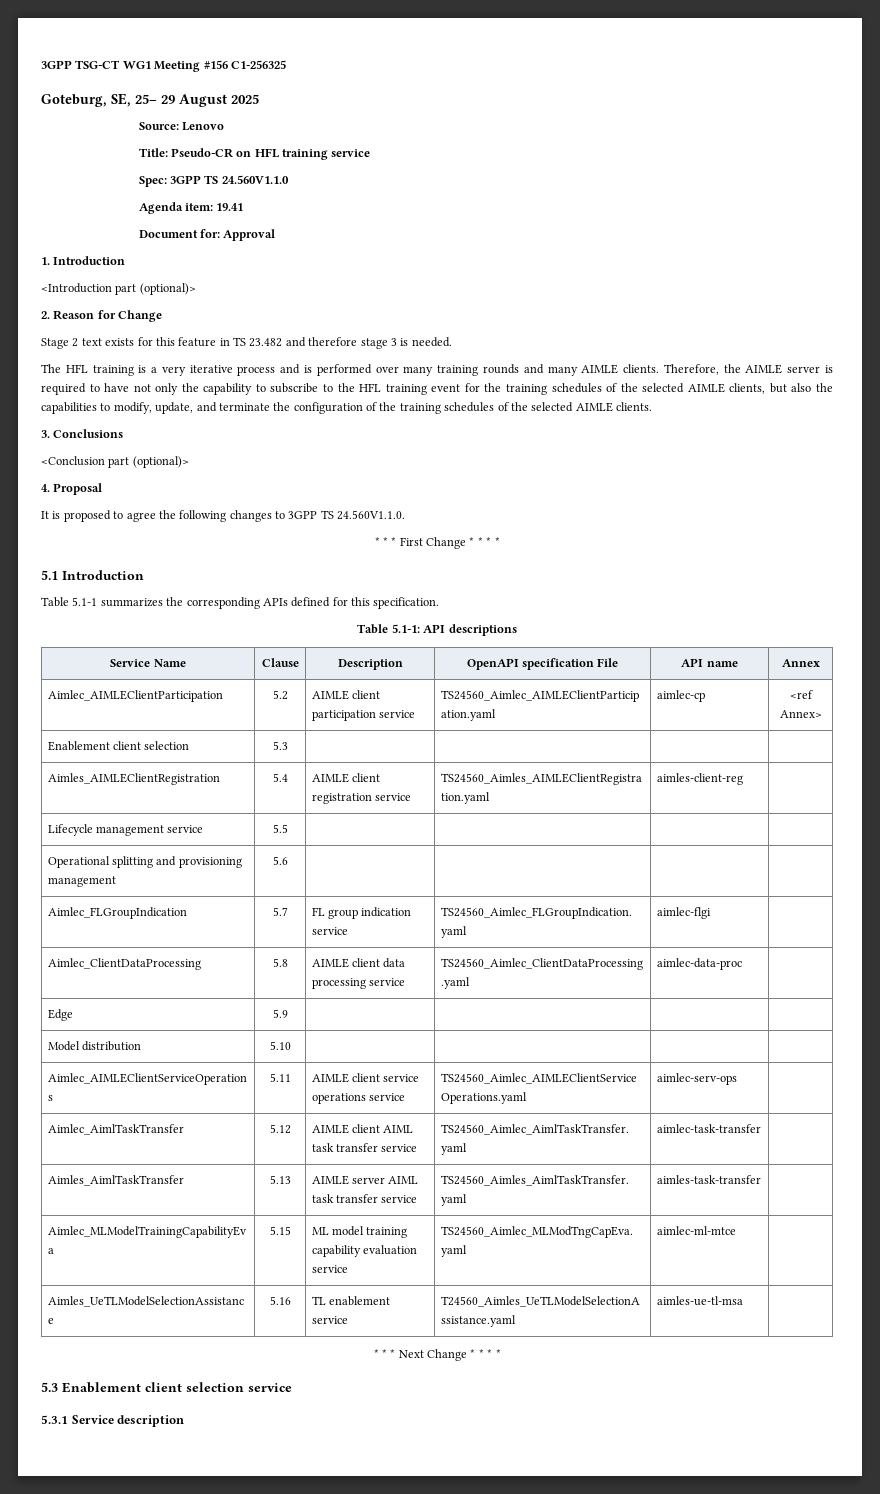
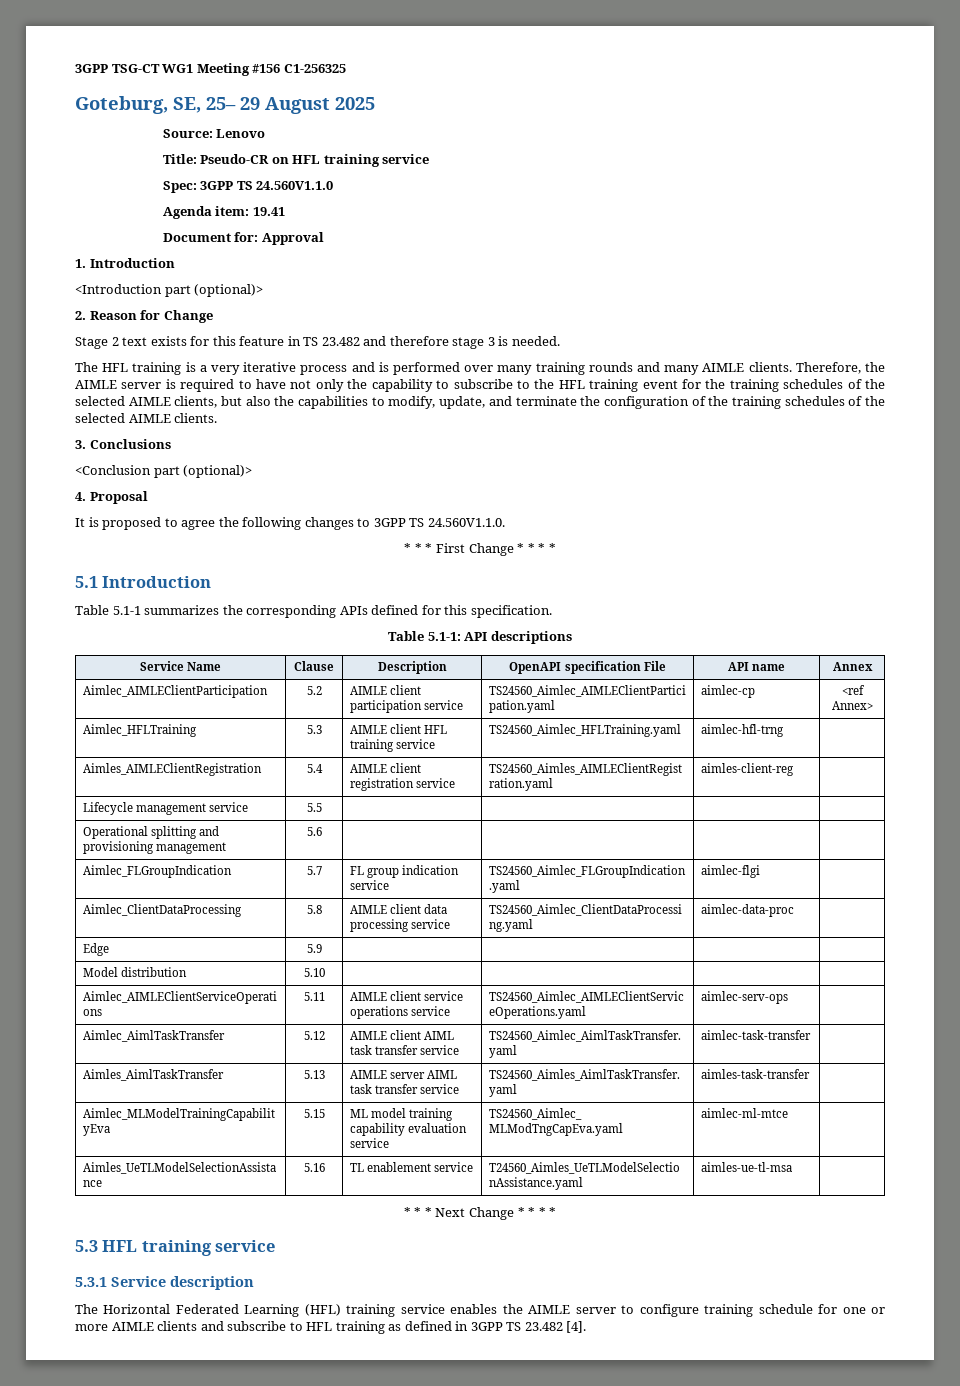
[47,741,190,751] [272,741,288,750] Enablement client selection | 5.3 | | | -> [82,724,197,737] [306,725,322,734] [349,724,448,734] [349,739,436,752] [488,724,681,737] [700,724,784,737] Aimlec_HFLTraining | 5.3 | AIMLE client HFL training service | TS24560_Aimlec_HFLTraining.yaml | aimlec-hfl-trng
[62,1382,244,1393] Enablement client selection -> [102,1240,212,1256] HFL training
(185, 1421) none -> [75,1304,886,1317] [75,1321,587,1334] // The Horizontal Federated Learning (HFL) training service enables the AIMLE server to configure training schedule for one or more AIMLE clients and subscribe to HFL training as defined in 3GPP TS 23.482 [4].

